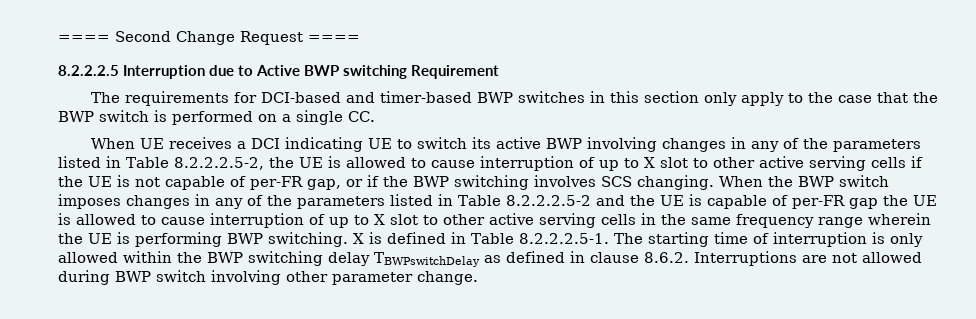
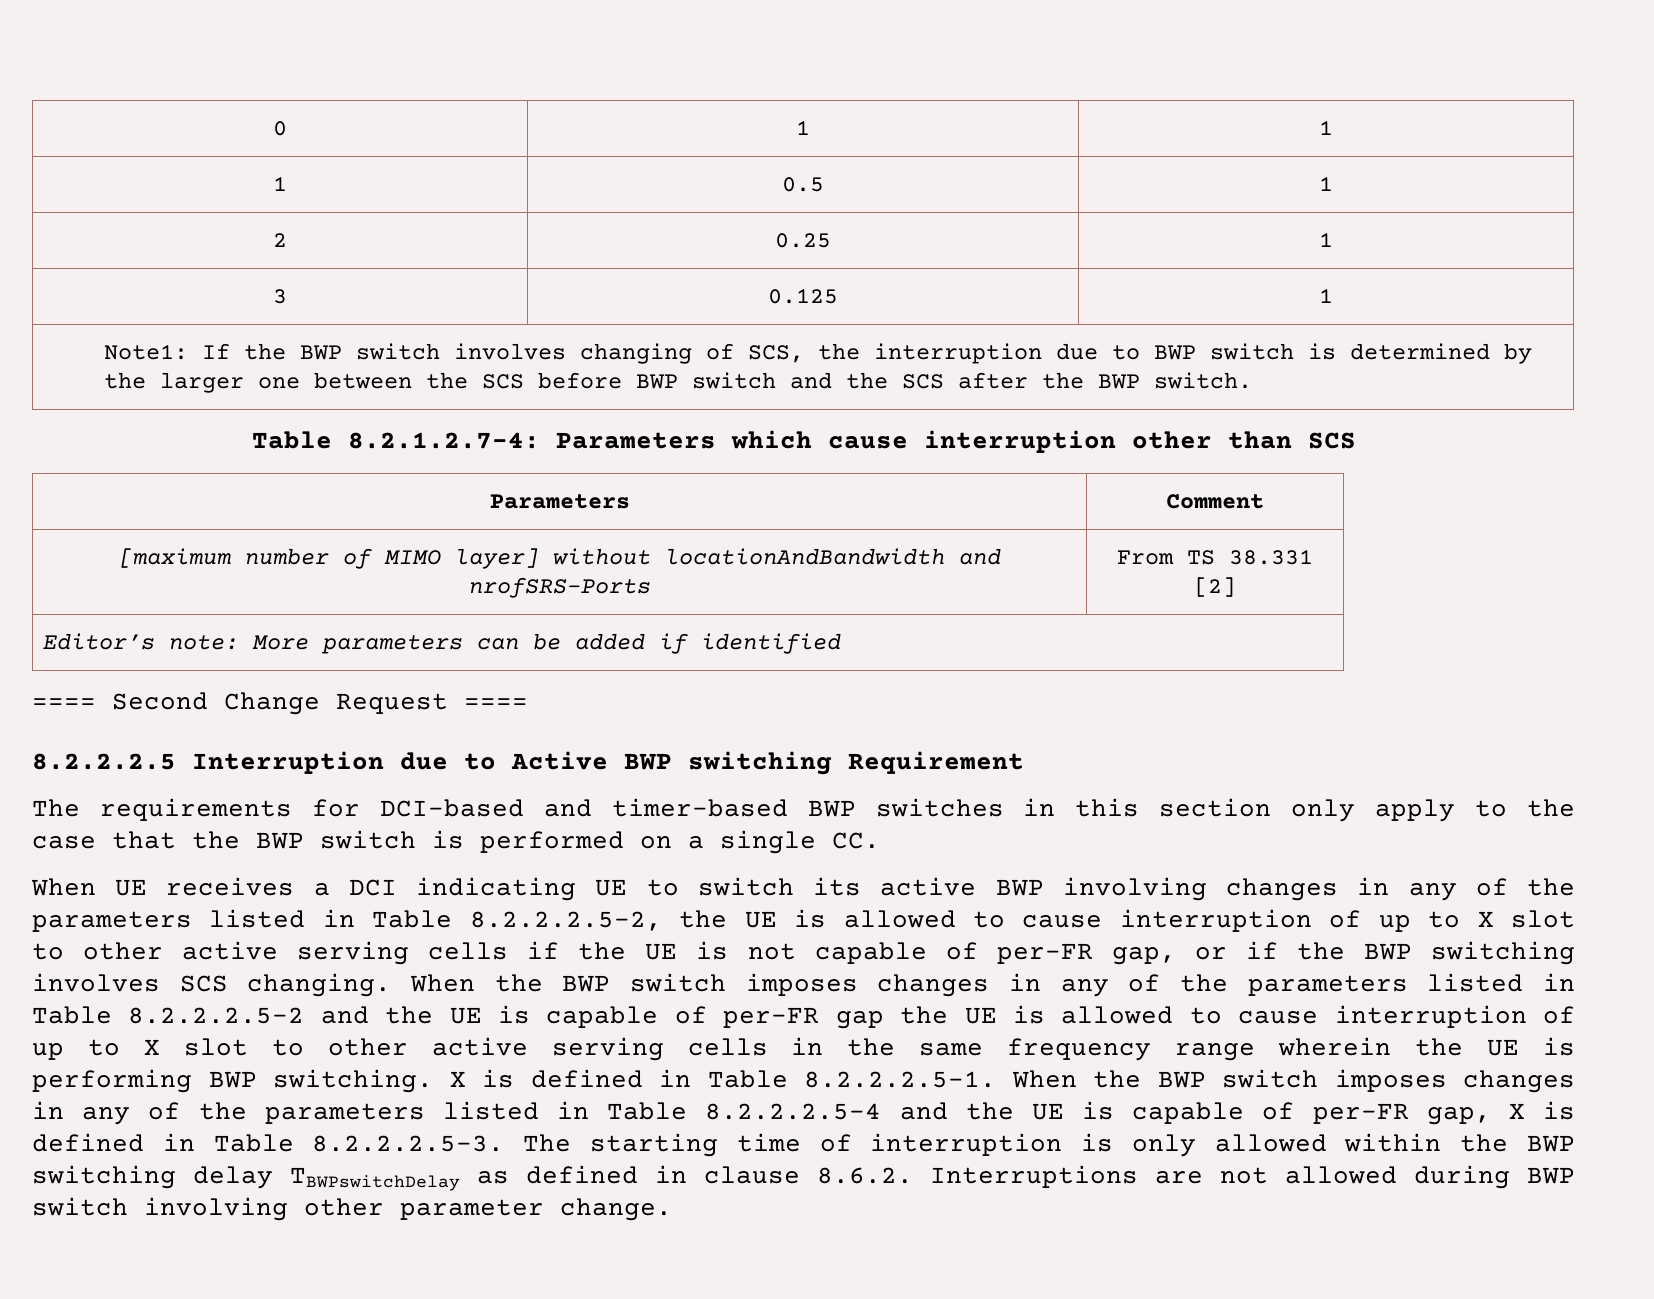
(58, 38) none -> [273,121,287,136] [795,120,810,135] [1319,120,1333,135] [273,176,287,191] [781,177,824,192] [1319,176,1333,191] [273,233,287,247] [774,233,831,248] [1319,232,1333,247] [273,289,287,304] [767,288,838,304] [1319,288,1333,303] [103,343,1532,364] [103,372,1252,393] [251,430,1356,453] [489,494,630,509] [1166,494,1264,509] [118,548,1001,569] [468,577,651,598] [1117,549,1313,565] [1194,577,1236,597] [42,633,841,654] 0 | 1 | 1 // 1 | 0.5 | 1 // 2 | 0.25 | 1 // 3 | 0.125 | 1 // Note1: If the BWP switch involves changing of SCS, the interruption due to BWP switch is determined by the larger one between the SCS before BWP switch and the SCS after the BWP switch. // Table 8.2.1.2.7-4: Parameters which cause interruption other than SCS // Parameters | Comment // [maximum number of MIMO layer] without locationAndBandwidth and nrofSRS-Ports | From TS 38.331 [2] // Editor’s note: More parameters can be added if identified //
(609, 238) none -> [1011,1069,1575,1093] [32,1101,1576,1125] [32,1133,505,1152] When the BWP switch imposes changes in any of the parameters listed in Table 8.2.2.2.5-4 and the UE is capable of per-FR gap, X is defined in Table 8.2.2.2.5-3.

